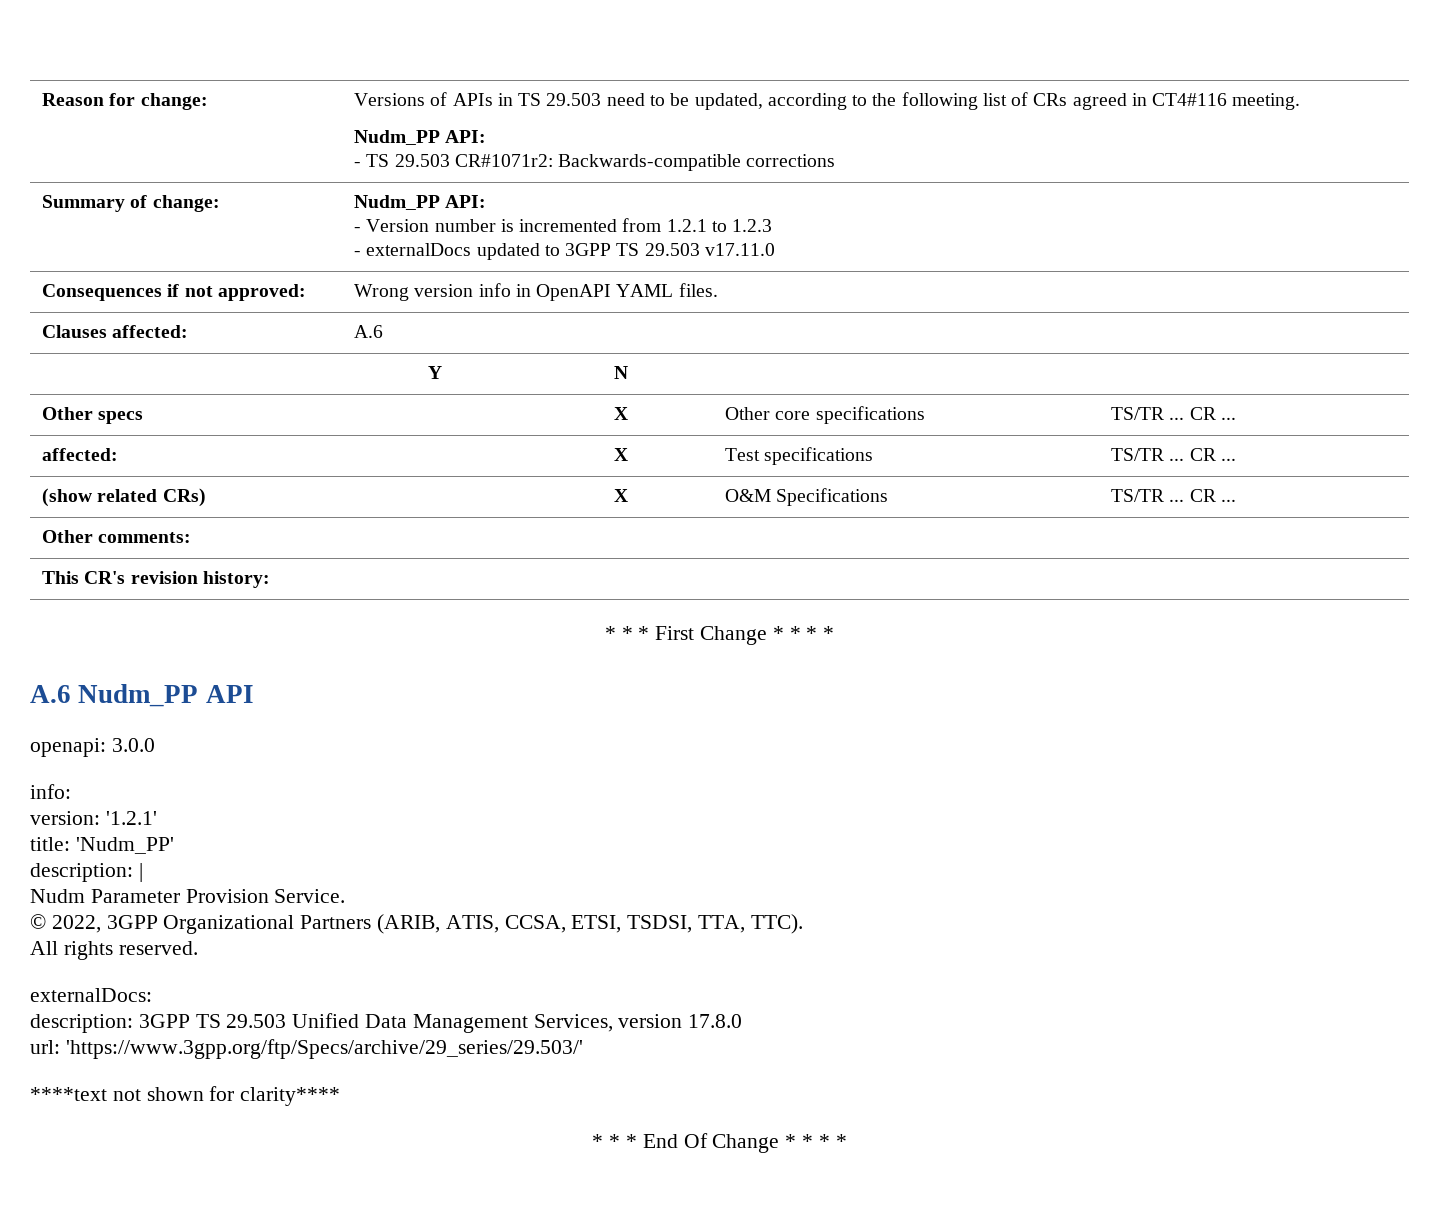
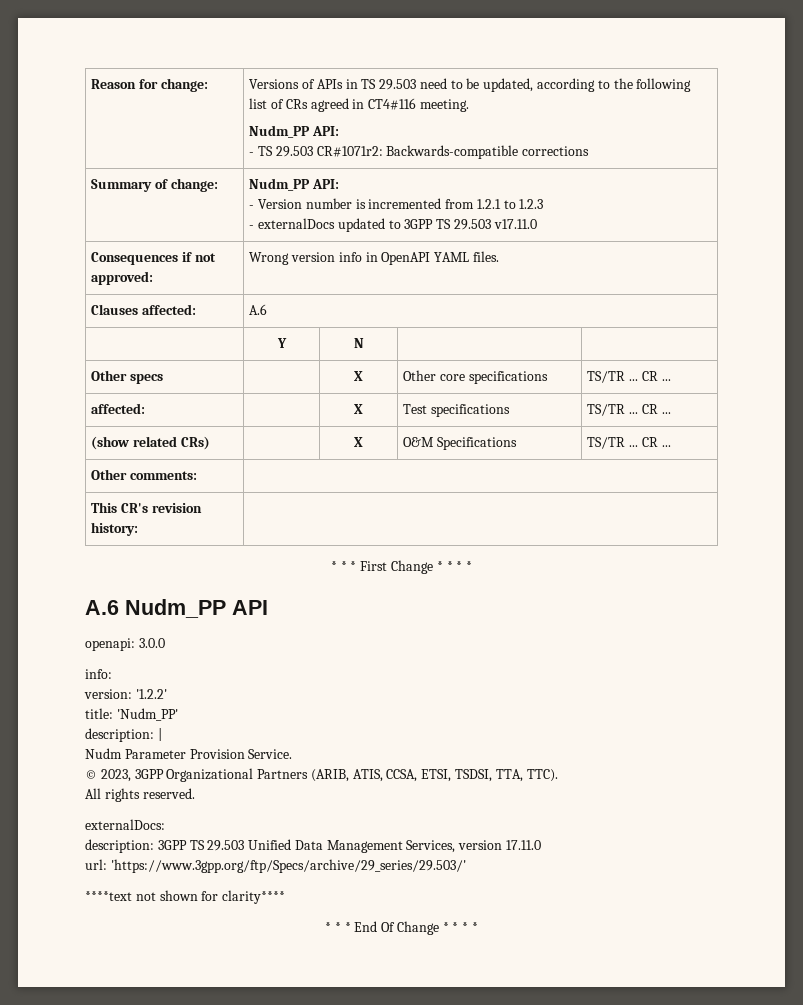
[105,811,157,825] '1.2.1' -> [135,689,167,699] '1.2.2'
[51,915,101,933] 2022, -> [100,769,131,782] 2023,
[688,1014,743,1028] 17.8.0 -> [506,840,542,850] 17.11.0

